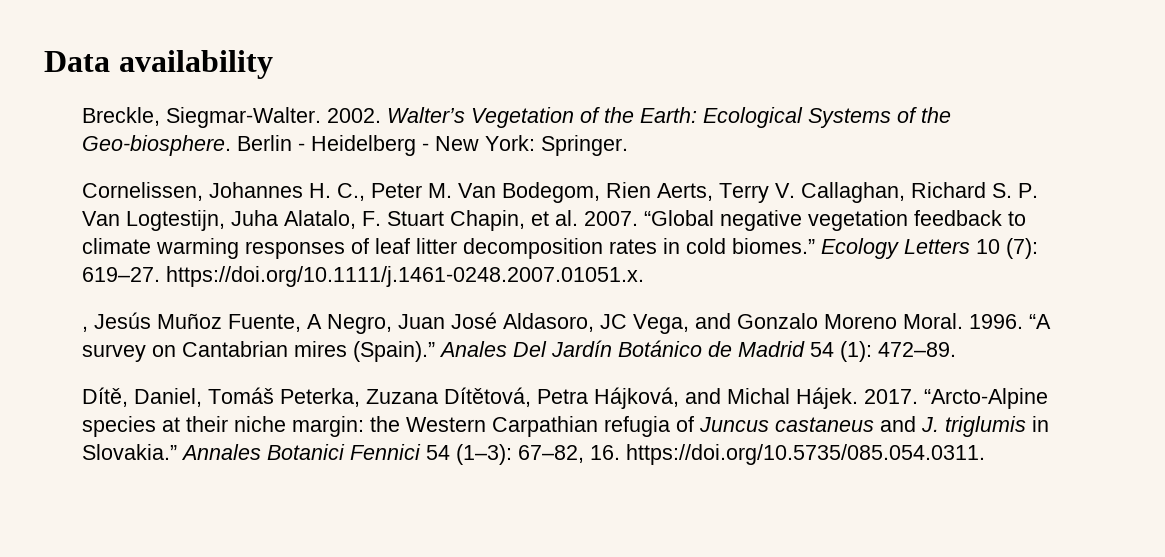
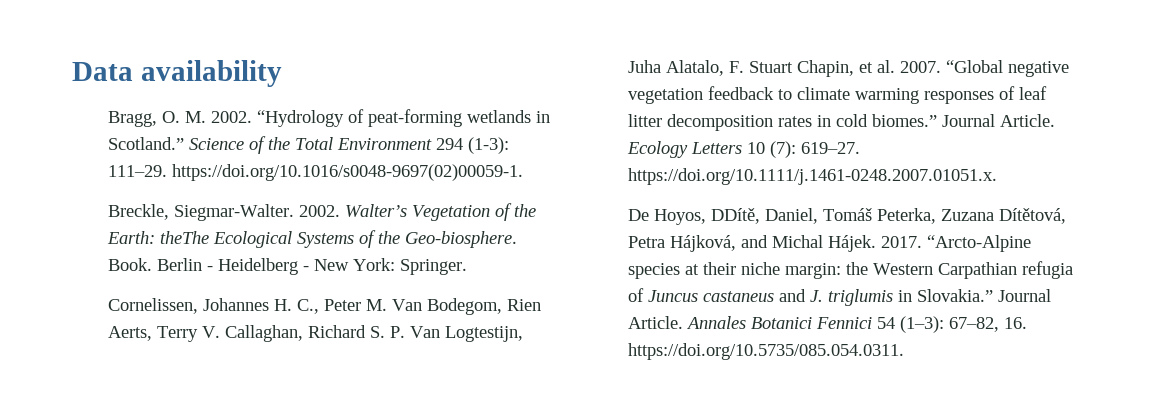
(273, 64) none -> [107,109,550,127] [107,136,509,154] [107,164,523,181] // Bragg, O. M. 2002. “Hydrology of peat-forming wetlands in Scotland.” Science of the Total Environment 294 (1-3): 111–29. https://doi.org/10.1016/s0048-9697(02)00059-1.
(698, 115) none -> [159,231,209,244] theThe
(232, 145) none -> [107,258,152,271] Book.
(816, 246) none -> [941,114,1055,127] Journal Article.
[82,312,1052,334] [82,340,957,362] [82,387,129,407] , Jesús Muñoz Fuente, A Negro, Juan José Aldasoro, JC Vega, and Gonzalo Moreno Moral. 1996. “A survey on Cantabrian mires (Spain).” Anales Del Jardín Botánico de Madrid 54 (1): 472–89. // Dítě, -> [627,208,760,225] De Hoyos, DDítě,
(178, 452) none -> [997,289,1051,302] [627,316,683,329] Journal Article.

